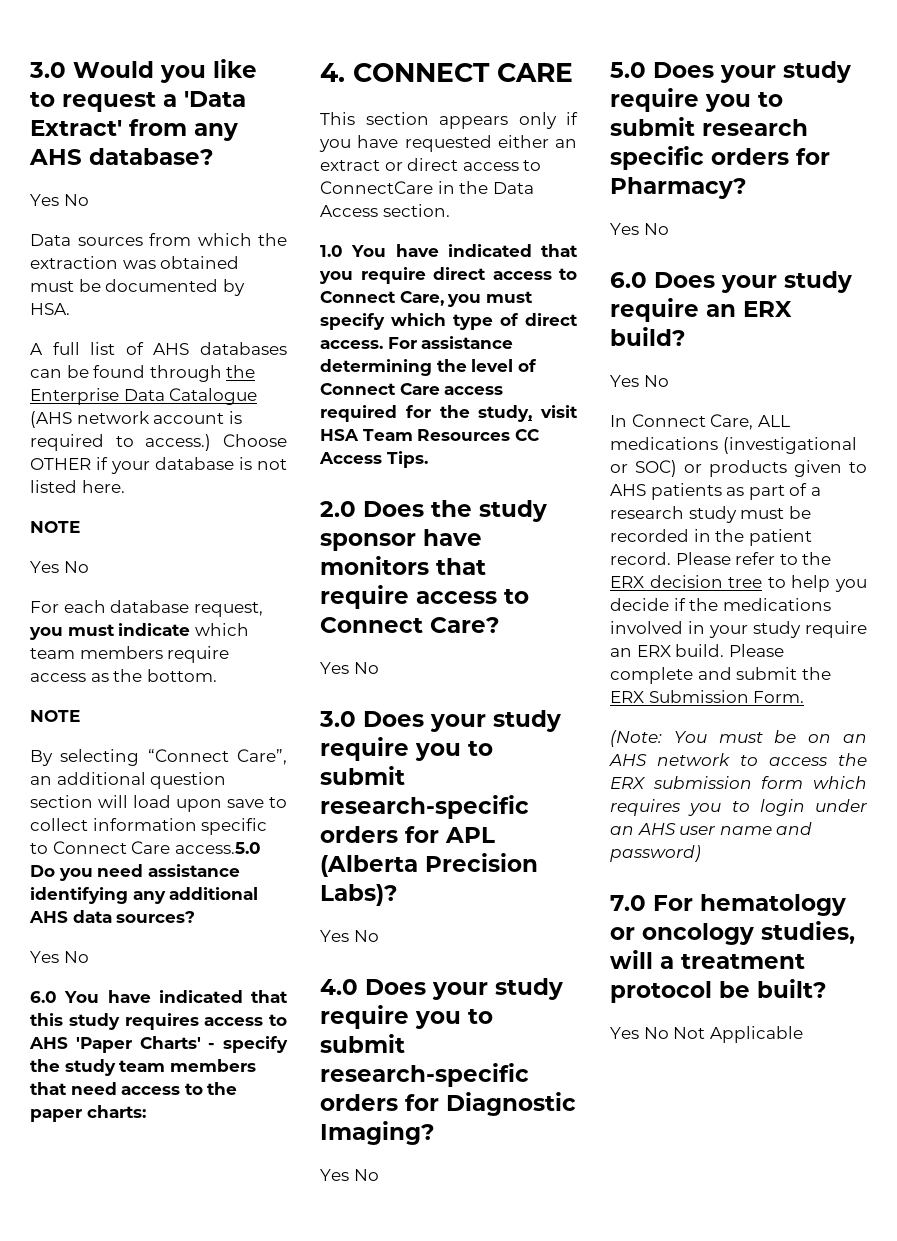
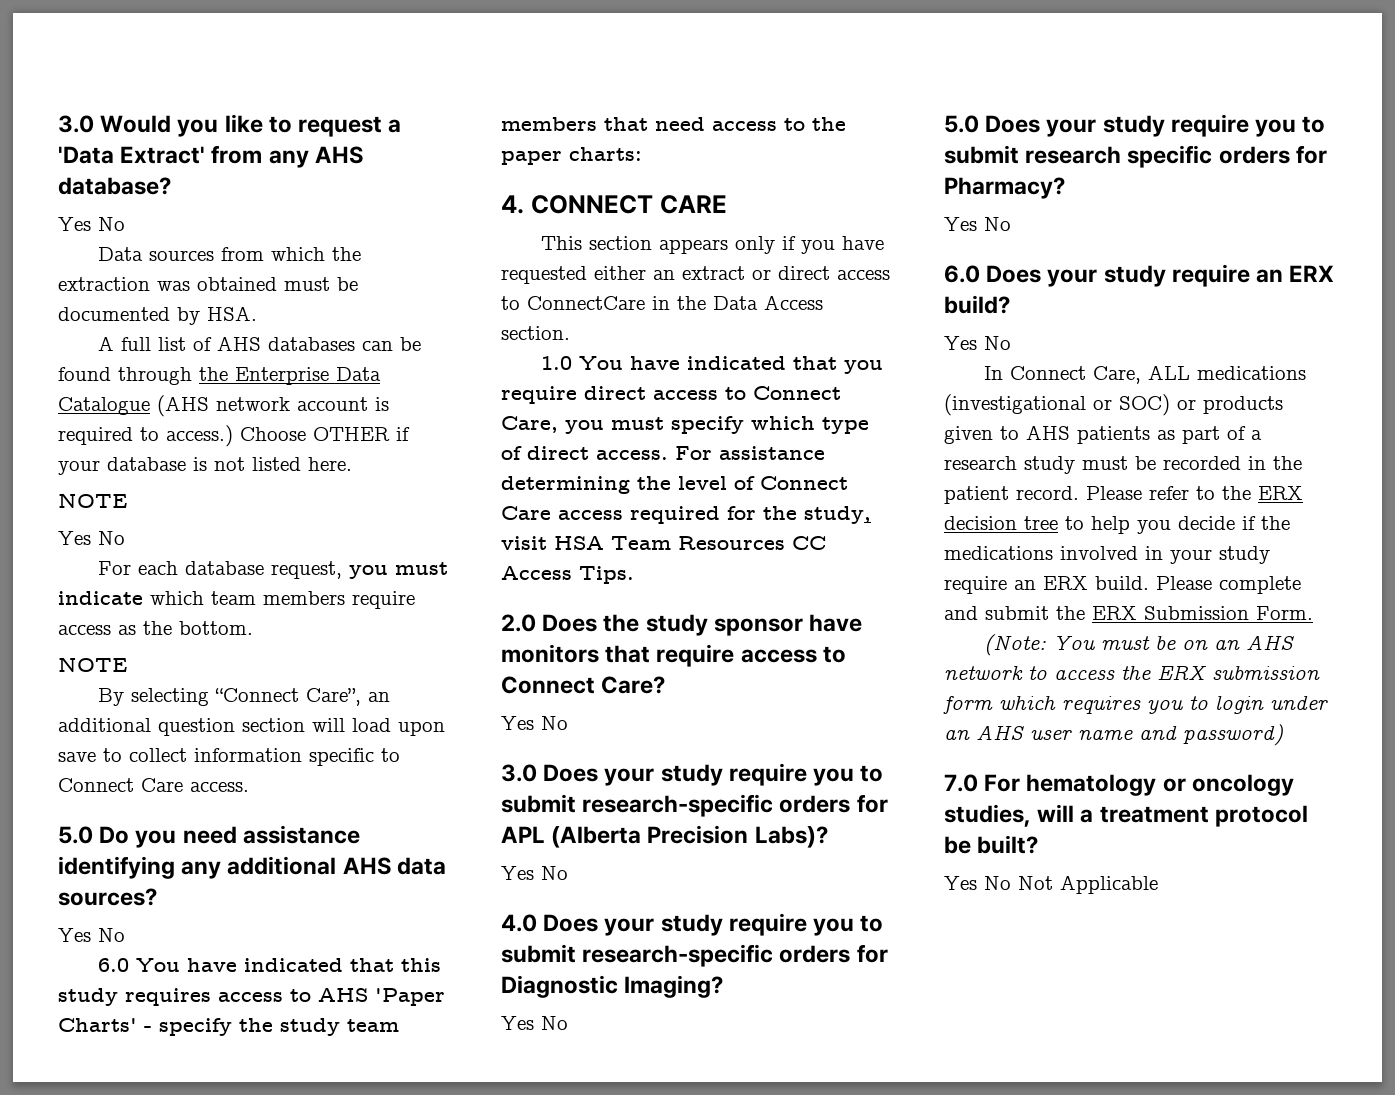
[174,842,261,854] access.5.0 -> [190,782,249,792] [58,826,93,844] access. // 5.0

